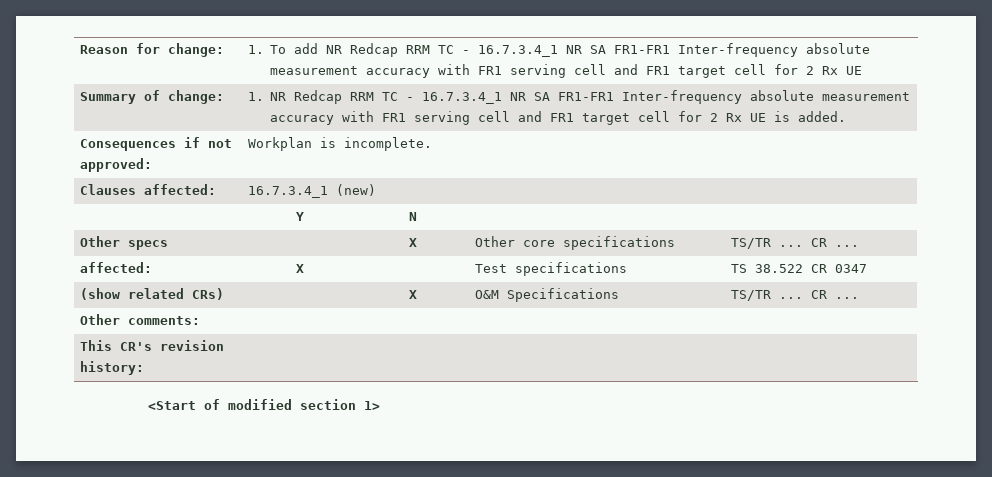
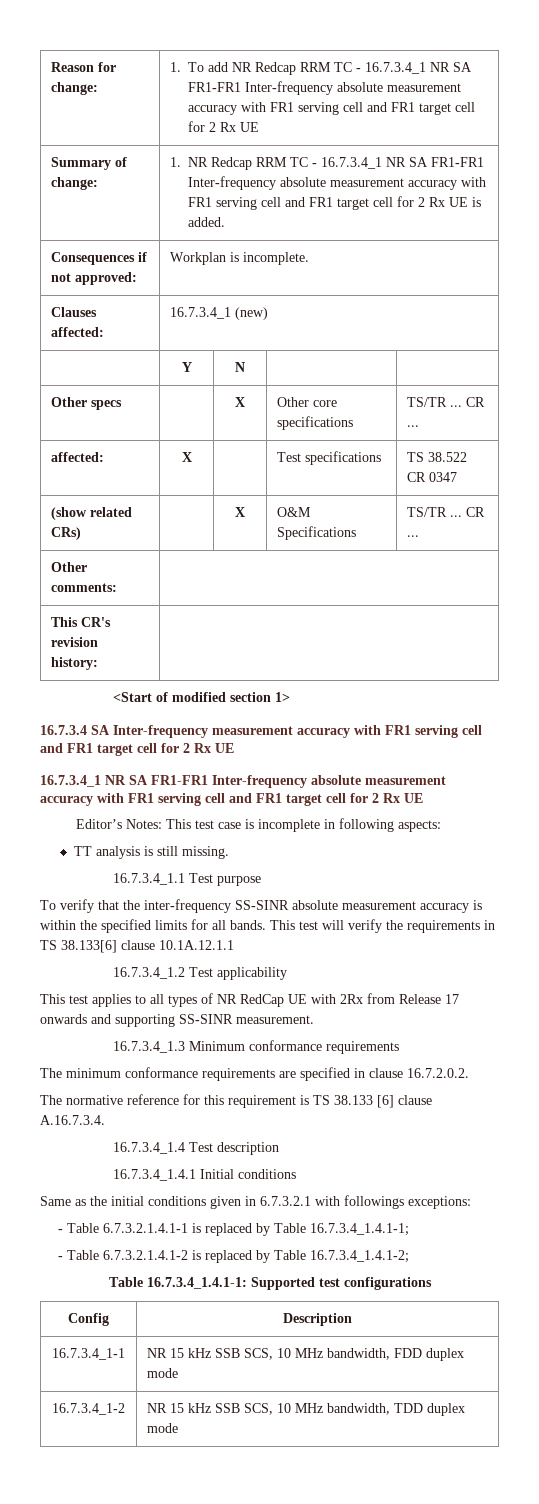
(380, 405) none -> [40,725,482,738] [40,743,234,756] [40,775,446,788] [40,793,423,806] [76,818,442,832] [73,846,229,859] [112,873,261,886] [40,899,482,913] [40,919,495,933] [40,940,234,953] [112,967,287,980] [40,993,459,1007] [40,1014,314,1027] [112,1040,399,1054] [40,1067,469,1081] [40,1094,432,1108] [40,1115,105,1125] [112,1142,279,1155] [112,1169,296,1181] [40,1195,471,1209] [58,1223,410,1236] [58,1250,410,1263] [108,1277,432,1290] [68,1313,109,1326] [283,1313,352,1326] [52,1348,125,1360] [147,1348,465,1361] [147,1368,179,1378] [52,1403,125,1415] [147,1403,466,1416] [147,1423,179,1433] // 16.7.3.4 SA Inter-frequency measurement accuracy with FR1 serving cell and FR1 target cell for 2 Rx UE // 16.7.3.4_1 NR SA FR1-FR1 Inter-frequency absolute measurement accuracy with FR1 serving cell and FR1 target cell for 2 Rx UE // Editor’s Notes: This test case is incomplete in following aspects: // TT analysis is still missing. // 16.7.3.4_1.1 Test purpose // To verify that the inter-frequency SS-SINR absolute measurement accuracy is within the specified limits for all bands. This test will verify the requirements in TS 38.133[6] clause 10.1A.12.1.1 // 16.7.3.4_1.2 Test applicability // This test applies to all types of NR RedCap UE with 2Rx from Release 17 onwards and supporting SS-SINR measurement. // 16.7.3.4_1.3 Minimum conformance requirements // The minimum conformance requirements are specified in clause 16.7.2.0.2. // The normative reference for this requirement is TS 38.133 [6] clause A.16.7.3.4. // 16.7.3.4_1.4 Test description // 16.7.3.4_1.4.1 Initial conditions // Same as the initial conditions given in 6.7.3.2.1 with followings exceptions: // - Table 6.7.3.2.1.4.1-1 is replaced by Table 16.7.3.4_1.4.1-1; // - Table 6.7.3.2.1.4.1-2 is replaced by Table 16.7.3.4_1.4.1-2; // Table 16.7.3.4_1.4.1-1: Supported test configurations // Config | Description // 16.7.3.4_1-1 | NR 15 kHz SSB SCS, 10 MHz bandwidth, FDD duplex mode // 16.7.3.4_1-2 | NR 15 kHz SSB SCS, 10 MHz bandwidth, TDD duplex mode

